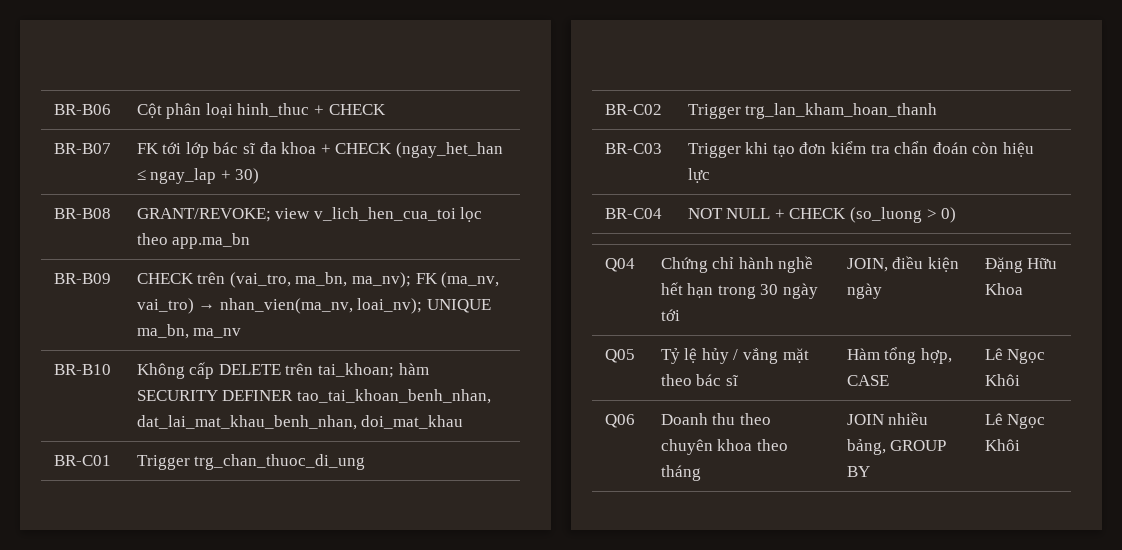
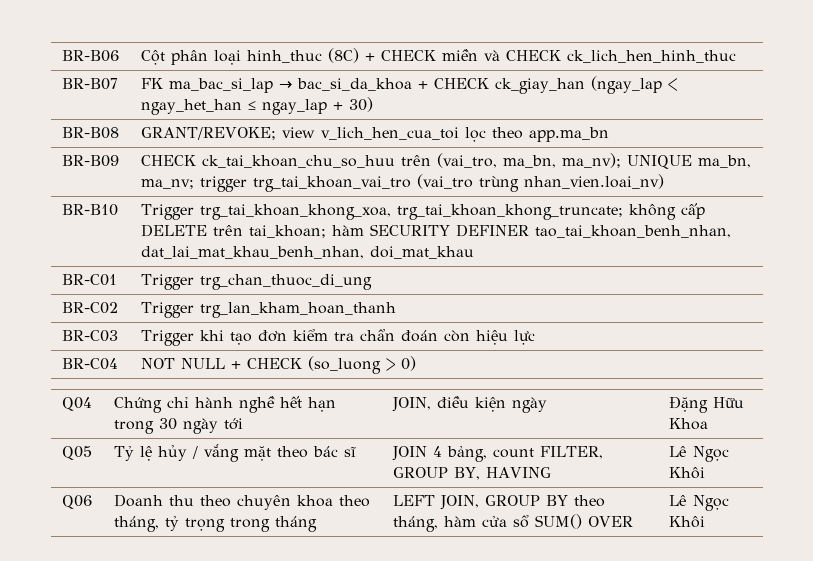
[313,104,386,115] [53,143,111,154] [136,142,503,158] + CHECK // BR-B07 | FK tới lớp bác sĩ đa khoa + CHECK (ngay_het_han -> [327,48,736,63] [61,78,118,90] [140,76,677,94] [140,99,242,115] (8C) + CHECK miền và CHECK ck_lich_hen_hinh_thuc // BR-B07 | FK ma_bac_si_lap → bac_si_da_khoa + CHECK ck_giay_han (ngay_lap < ngay_het_han
(194, 278) none -> [201,155,395,168] ck_tai_khoan_chu_so_huu
[415,272,500,288] [136,298,491,314] [136,324,242,339] [53,364,111,375] [136,363,185,379] FK (ma_nv, vai_tro) → nhan_vien(ma_nv, loai_nv); UNIQUE ma_bn, ma_nv // BR-B10 | Không -> [626,155,751,169] [140,174,664,192] [61,204,118,216] [140,204,676,220] UNIQUE ma_bn, ma_nv; trigger trg_tai_khoan_vai_tro (vai_tro trùng nhan_vien.loai_nv) // BR-B10 | Trigger trg_tai_khoan_khong_xoa, trg_tai_khoan_khong_truncate; không
[846,347,952,364] [846,375,889,386] Hàm tổng hợp, CASE -> [391,446,603,462] [392,467,551,480] JOIN 4 bảng, count FILTER, GROUP BY, HAVING
[660,465,701,481] [846,412,929,425] [846,439,947,455] [846,466,870,477] tháng | JOIN nhiều bảng, GROUP BY -> [113,516,317,532] [392,495,605,510] [392,514,633,532] tháng, tỷ trọng trong tháng | LEFT JOIN, GROUP BY theo tháng, hàm cửa sổ SUM() OVER

